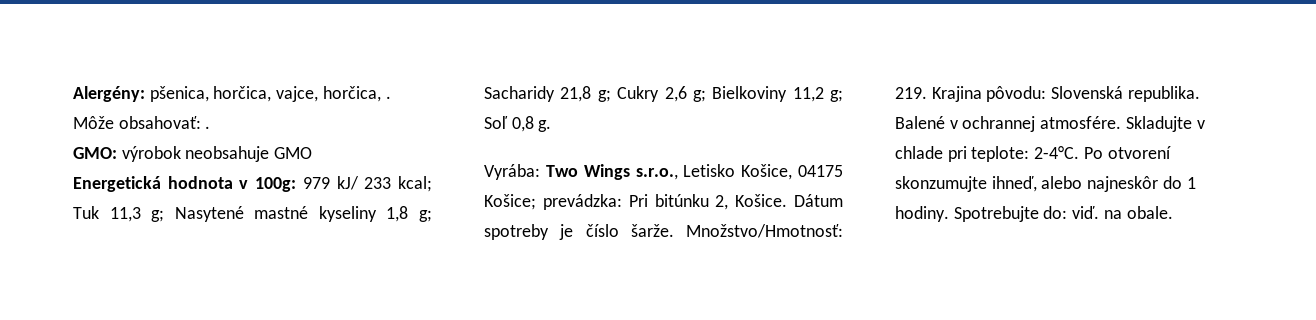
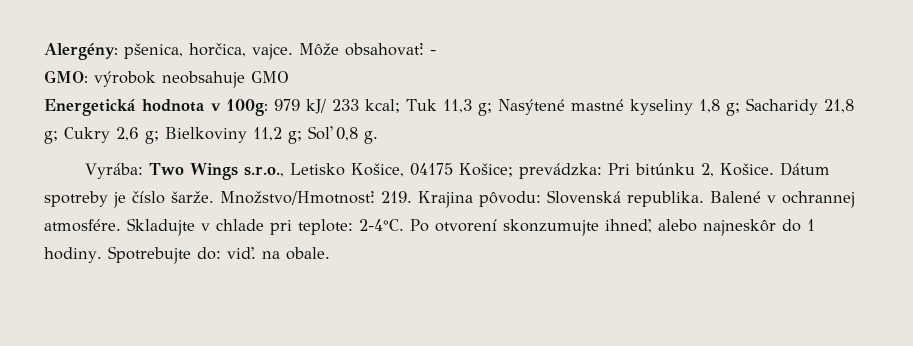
[276,86,391,102] vajce, horčica, . -> [252,44,293,60] vajce.
[205,126,211,129] . -> [430,50,436,55] -
[174,206,244,222] Nasytené -> [497,99,565,115] Nasýtené

